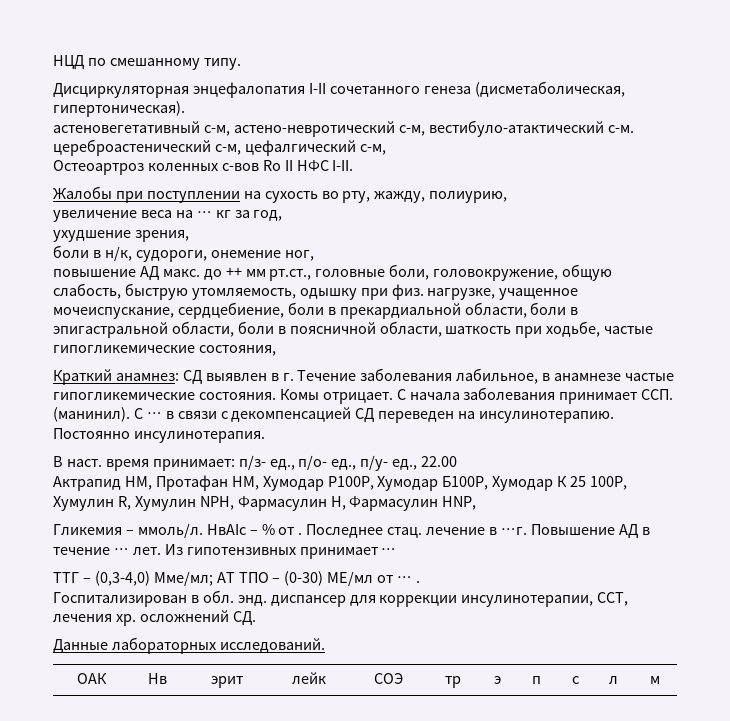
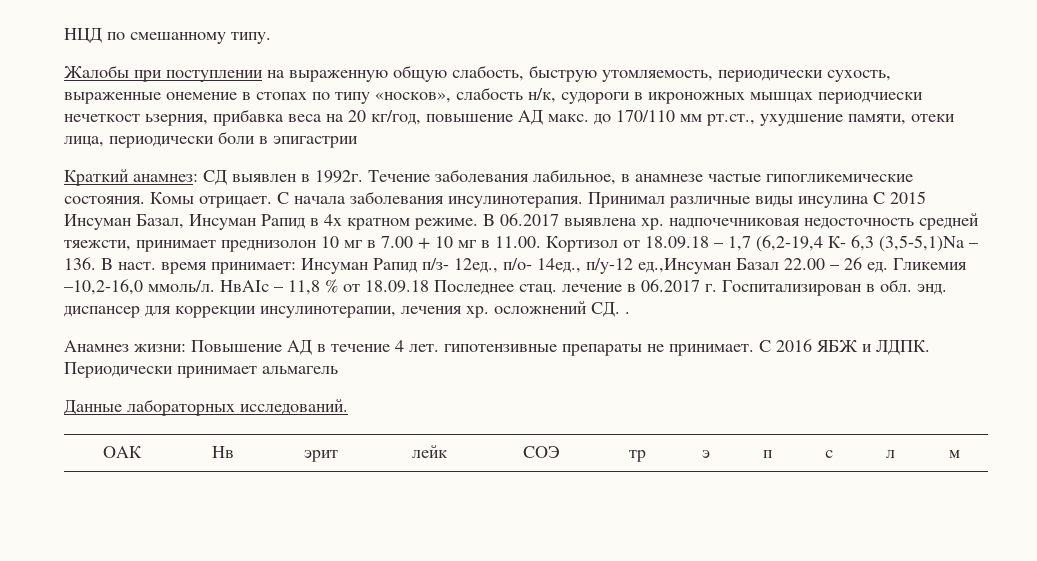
[53,81,625,98] [53,101,185,117] [53,120,634,137] [53,139,386,156] [53,160,354,175] [53,186,508,203] [53,210,283,222] [53,230,189,242] [53,245,314,262] Дисциркуляторная энцефалопатия I-II сочетанного генеза (дисметаболическая, гипертоническая). // астеновегетативный с-м, астено-невротический с-м, вестибуло-атактический с-м. цереброастенический с-м, цефалгический с-м, // Остеоартроз коленных с-вов Rо II НФС I-II. // Жалобы при поступлении на сухость во рту, жажду, полиурию, // увеличение веса на … кг за год, // ухудшение зрения, // боли в н/к, судороги, онемение ног, // -> [64,65,891,82] [64,87,923,104] [64,109,421,126] Жалобы при поступлении на выраженную общую слабость, быструю утомляемость, периодически сухость, выраженные онемение в стопах по типу «носков», слабость н/к, судороги в икроножных мышцах периодчиески нечеткост ьзерния, прибавка веса на 20 кг/год,
[225,267,242,277] ++ -> [616,110,675,122] 170/110
[315,264,613,281] [53,283,579,300] [53,302,579,319] [53,321,654,338] [53,345,276,356] головные боли, головокружение, общую слабость, быструю утомляемость, одышку при физ. нагрузке, учащенное мочеиспускание, сердцебиение, боли в прекардиальной области, боли в эпигастральной области, боли в поясничной области, шаткость при ходьбе, частые гипогликемические состояния, -> [760,114,955,126] [64,131,358,148] ухудшение памяти, отеки лица, периодически боли в эпигастрии
[282,373,294,381] г. -> [315,170,363,183] 1992г.
[559,389,674,404] [53,407,615,423] [53,428,265,443] [53,455,458,471] [53,475,628,491] [53,496,477,511] [53,524,134,535] принимает ССП. (манинил). С … в связи с декомпенсацией СД переведен на инсулинотерапию. Постоянно инсулинотерапия. // В наст. время принимает: п/з- ед., п/о- ед., п/у- ед., 22.00 // Актрапид НМ, Протафан НМ, Хумодар Р100Р, Хумодар Б100Р, Хумодар К 25 100Р, Хумулин R, Хумулин NРН, Фармасулин Н, Фармасулин НNР, // Гликемия – -> [448,191,926,208] [64,213,979,230] [64,235,978,252] [64,257,967,274] [64,279,143,295] инсулинотерапия. Принимал различные виды инсулина С 2015 Инсуман Базал, Инсуман Рапид в 4х кратном режиме. В 06.2017 выявлена хр. надпочечниковая недосточность средней тяежсти, принимает преднизолон 10 мг в 7.00 + 10 мг в 11.00. Кортизол от 18.09.18 – 1,7 (6,2-19,4 К- 6,3 (3,5-5,1)Na – 136. В наст. время принимает: Инсуман Рапид п/з- 12ед., п/о- 14ед., п/у-12 ед.,Инсуман Базал 22.00 – 26 ед. Гликемия –10,2-16,0
(258, 532) none -> [288,280,320,295] 11,8
[298,533,303,535] . -> [365,280,429,293] 18.09.18
[500,524,650,539] [53,544,397,559] [53,571,421,586] …г. Повышение АД в течение … лет. Из гипотензивных принимает … // ТТГ – (0,3-4,0) Мме/мл; АТ ТПО – (0-30) МЕ/мл от … . // -> [641,279,717,292] 06.2017 г.
[597,592,629,606] ССТ, -> (396, 312) none
(256, 618) none -> [625,312,630,314] [64,339,930,356] [64,362,338,378] . // Анамнез жизни: Повышение АД в течение 4 лет. гипотензивные препараты не принимает. С 2016 ЯБЖ и ЛДПК. Периодически принимает альмагель

